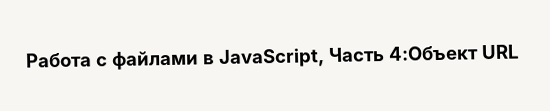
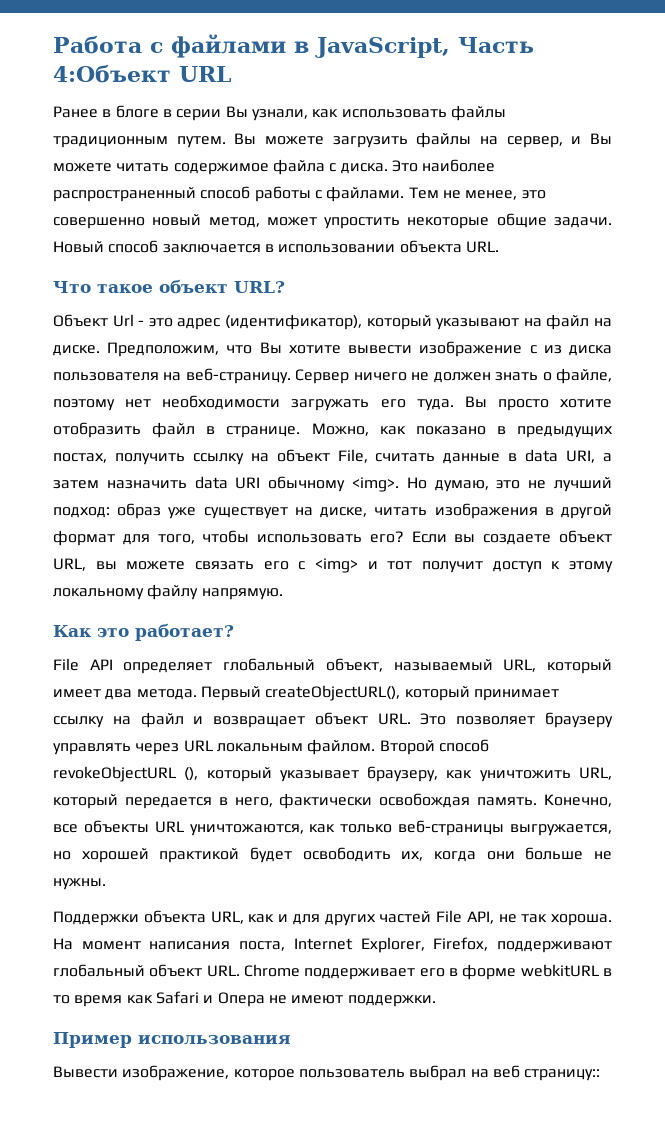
(519, 52) none -> [53,105,506,121] [53,132,612,148] [53,159,496,175] [53,186,546,202] [53,213,612,229] [53,240,499,253] [53,279,285,294] [53,314,613,330] [53,341,612,357] [53,368,613,384] [53,395,612,411] [53,422,613,438] [53,449,613,465] [53,476,612,492] [53,503,612,519] [53,530,612,546] [53,558,614,573] [53,584,283,600] [53,623,234,641] [53,658,612,674] [53,685,559,701] [53,712,613,728] [53,739,489,755] [53,766,612,782] [53,793,612,809] [53,820,612,836] [53,847,612,863] [53,878,106,890] [53,910,612,926] [53,937,612,953] [53,964,612,980] [53,991,436,1007] [53,1032,291,1048] [53,1065,601,1081] // Ранее в блоге в серии Вы узнали, как использовать файлы традиционным путем. Вы можете загрузить файлы на сервер, и Вы можете читать содержимое файла с диска. Это наиболее распространенный способ работы с файлами. Тем не менее, это совершенно новый метод, может упростить некоторые общие задачи. Новый способ заключается в использовании объекта URL. // Что такое объект URL? // Объект Url - это адрес (идентификатор), который указывают на файл на диске. Предположим, что Вы хотите вывести изображение с из диска пользователя на веб-страницу. Сервер ничего не должен знать о файле, поэтому нет необходимости загружать его туда. Вы просто хотите отобразить файл в странице. Можно, как показано в предыдущих постах, получить ссылку на объект File, считать данные в data URI, а затем назначить data URI обычному <img>. Но думаю, это не лучший подход: образ уже существует на диске, читать изображения в другой формат для того, чтобы использовать его? Если вы создаете объект URL, вы можете связать его с <img> и тот получит доступ к этому локальному файлу напрямую. // Как это работает? // File API определяет глобальный объект, называемый URL, который имеет два метода. Первый createObjectURL(), который принимает ссылку на файл и возвращает объект URL. Это позволяет браузеру управлять через URL локальным файлом. Второй способ revokeObjectURL (), который указывает браузеру, как уничтожить URL, который передается в него, фактически освобождая память. Конечно, все объекты URL уничтожаются, как только веб-страницы выгружается, но хорошей практикой будет освободить их, когда они больше не нужны. // Поддержки объекта URL, как и для других частей File API, не так хороша. На момент написания поста, Internet Explorer, Firefox, поддерживают глобальный объект URL. Chrome поддерживает его в форме webkitURL в то время как Safari и Опера не имеют поддержки. // Пример использования // Вывести изображение, которое пользователь выбрал на веб страницу::

